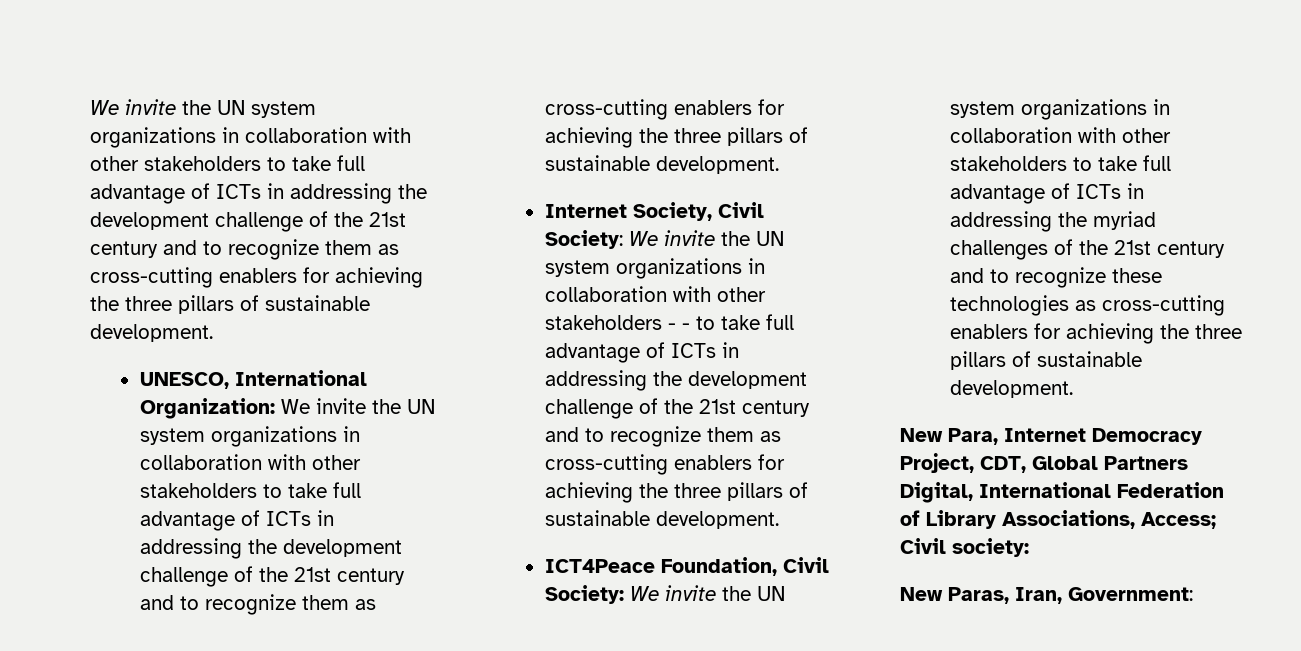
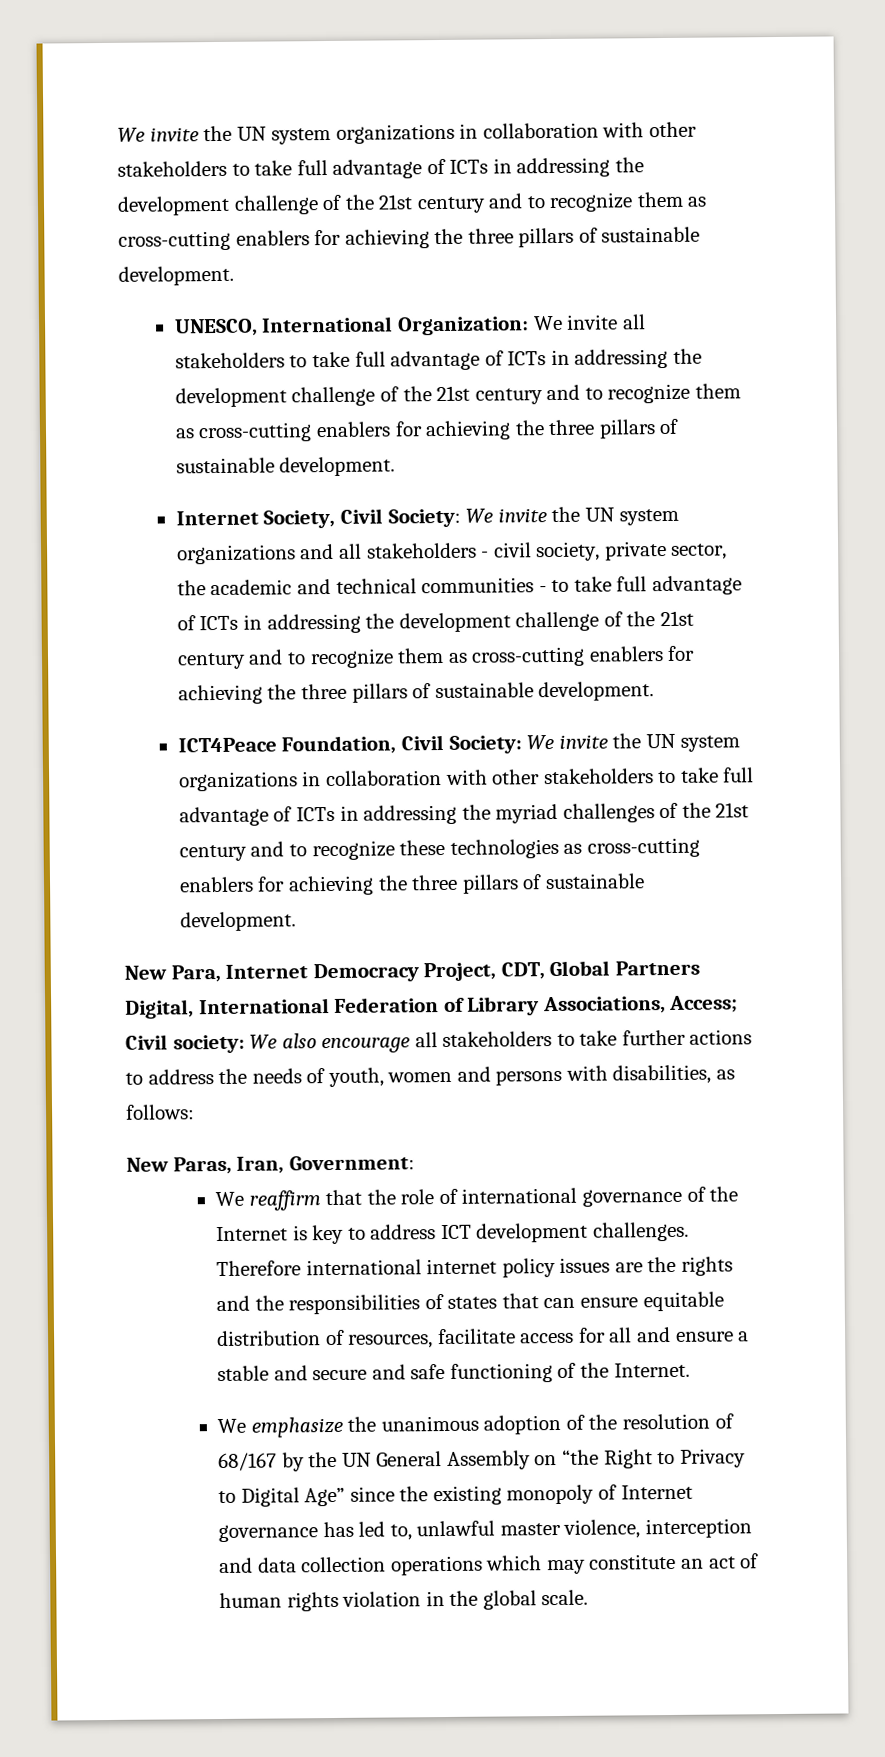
[371,399,435,414] [139,426,360,447] [139,454,361,470] the UN system organizations in collaboration with other -> [621,314,646,330] all
[747,258,765,274] [544,286,766,302] [544,315,676,330] in collaboration with other stakeholders - -> [300,540,728,562] [176,577,535,596] and all stakeholders - civil society, private sector, the academic and technical communities
[900,587,1193,604] // New Paras, Iran, Government: -> [249,1029,753,1054] [125,1064,735,1088] [126,1104,195,1120] [126,1155,415,1175] [215,1186,739,1211] [216,1221,689,1245] [216,1256,733,1278] [216,1291,724,1315] [217,1326,750,1349] [217,1362,690,1383] [217,1413,734,1438] [218,1448,746,1472] [218,1484,693,1507] [218,1518,752,1543] [219,1553,760,1576] [219,1589,589,1612] We also encourage all stakeholders to take further actions to address the needs of youth, women and persons with disabilities, as follows: // New Paras, Iran, Government: // We reaffirm that the role of international governance of the Internet is key to address ICT development challenges. Therefore international internet policy issues are the rights and the responsibilities of states that can ensure equitable distribution of resources, facilitate access for all and ensure a stable and secure and safe functioning of the Internet. // We emphasize the unanimous adoption of the resolution of 68/167 by the UN General Assembly on “the Right to Privacy to Digital Age” since the existing monopoly of Internet governance has led to, unlawful master violence, interception and data collection operations which may constitute an act of human rights violation in the global scale.

